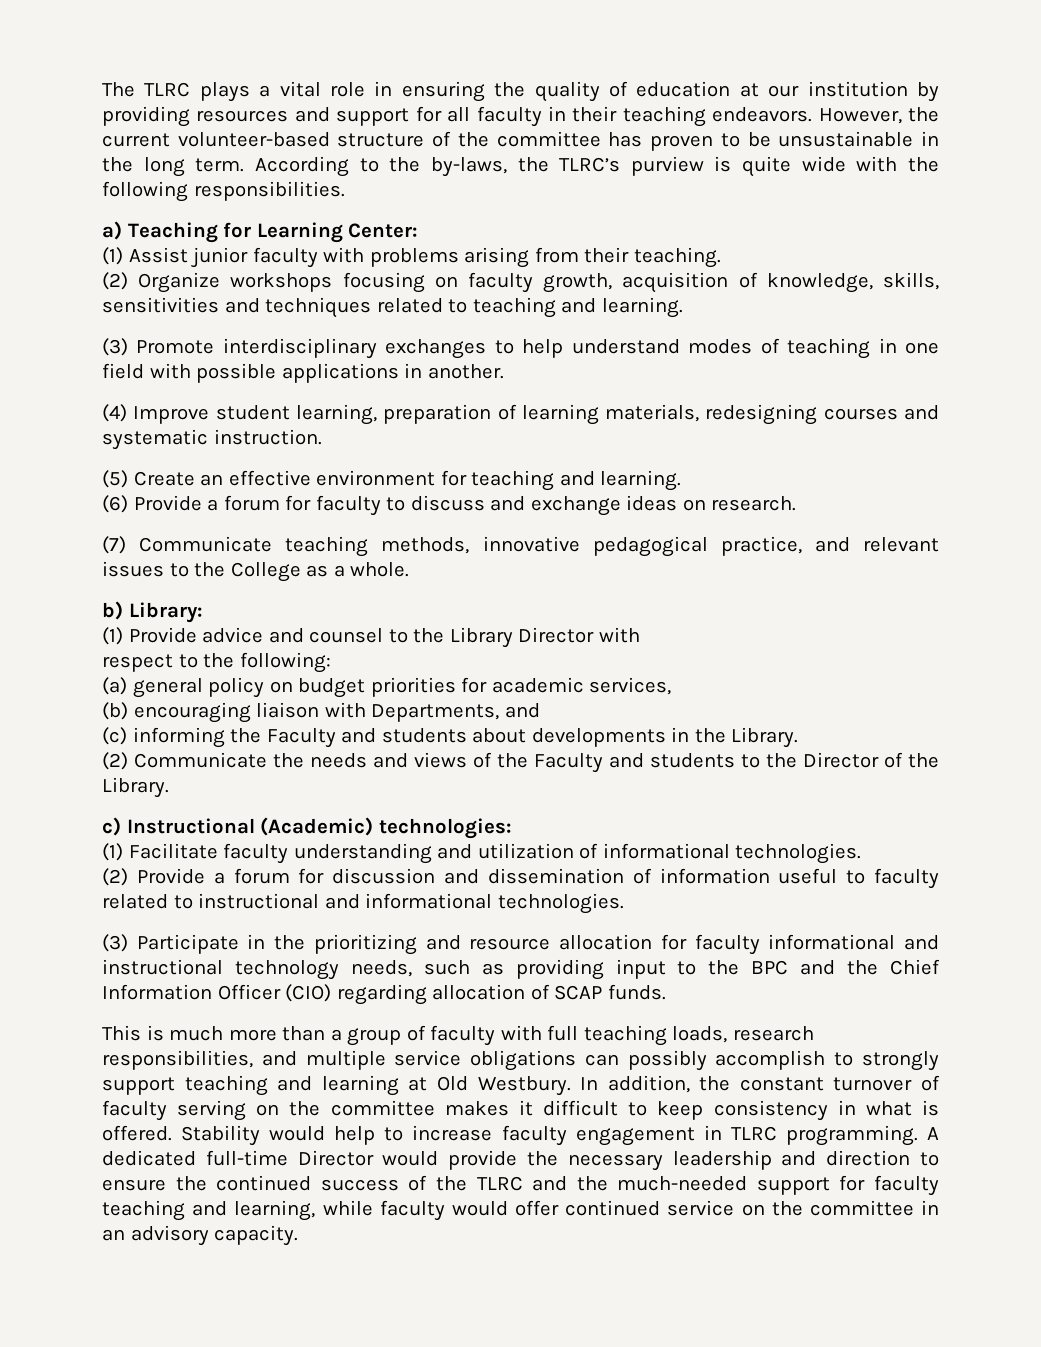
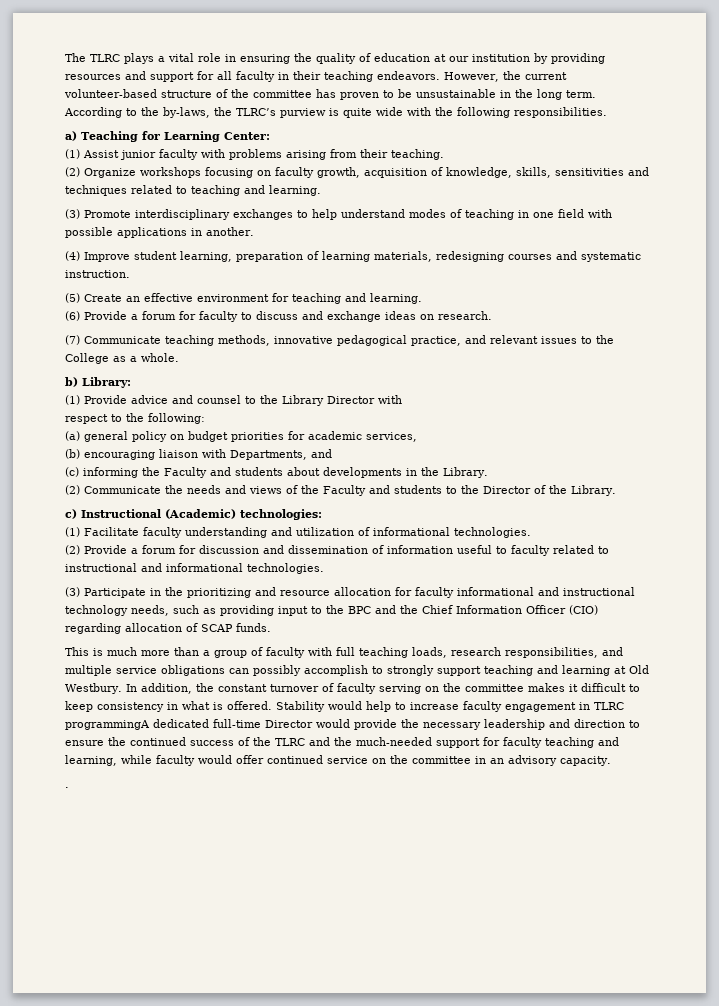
[785,1125,939,1146] programming. A -> [65,720,150,730] programmingA
(299, 1235) none -> [65,787,69,788] // .

